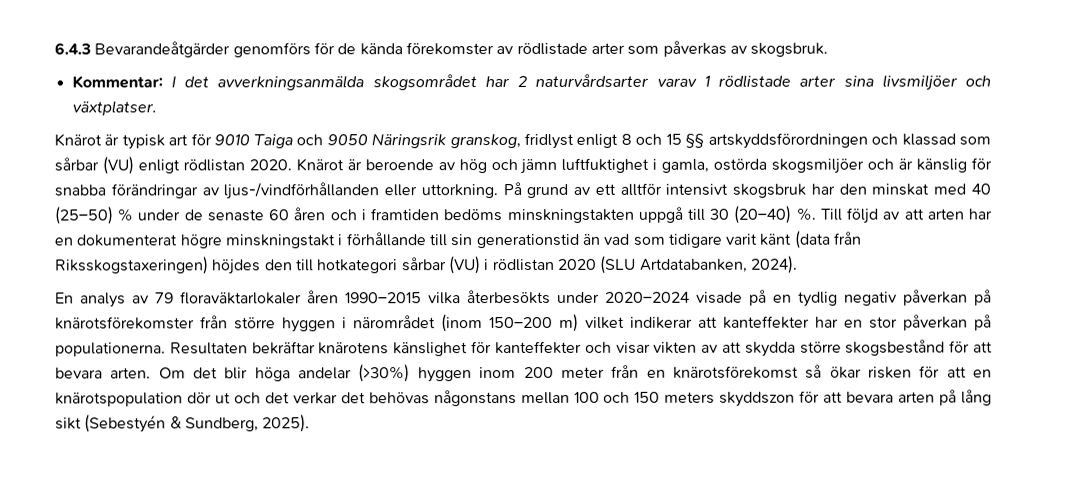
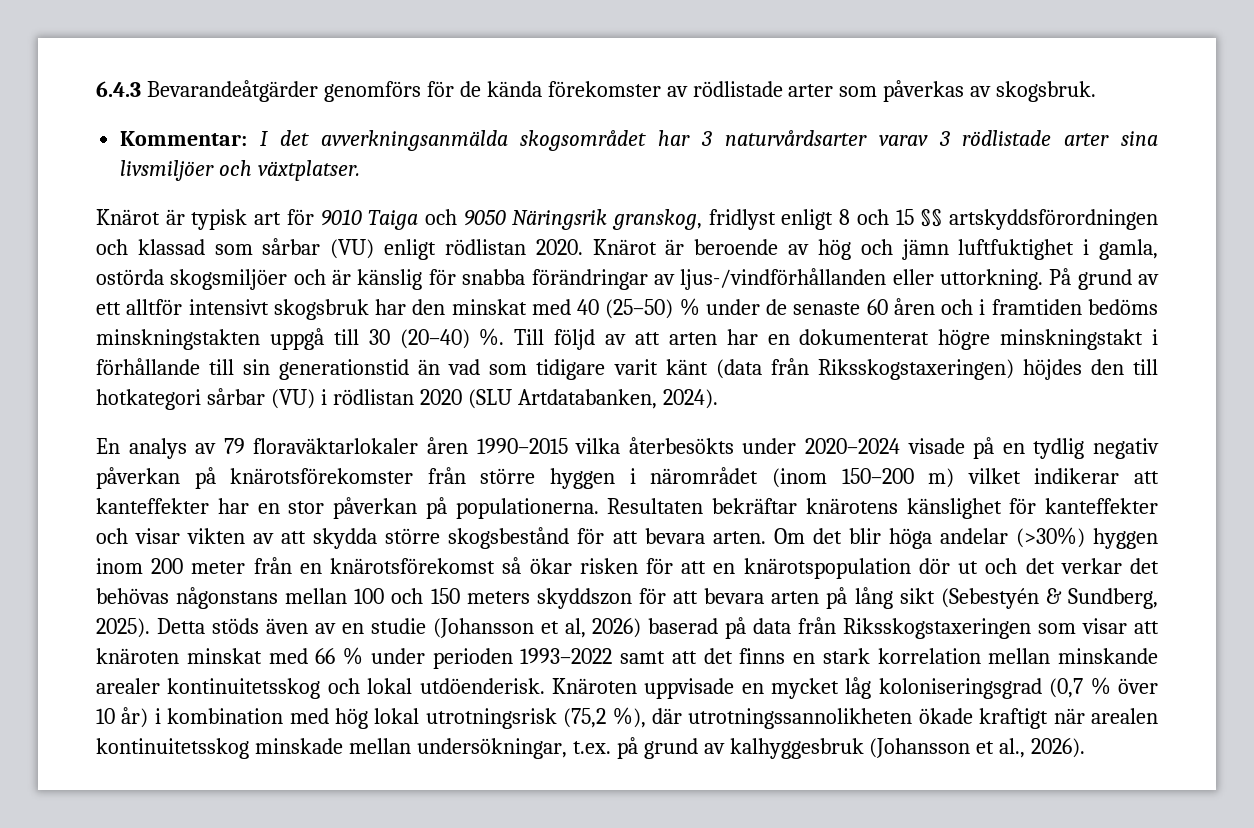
[517,76,528,88] 2 -> [701,131,713,146] 3
[703,75,711,87] 1 -> [938,131,950,146] 3
(311, 423) none -> [156,617,1159,639] [96,647,1158,669] [96,677,1158,699] [96,707,1158,729] [96,737,1086,759] Detta stöds även av en studie (Johansson et al, 2026) baserad på data från Riksskogstaxeringen som visar att knäroten minskat med 66 % under perioden 1993–2022 samt att det finns en stark korrelation mellan minskande arealer kontinuitetsskog och lokal utdöenderisk. Knäroten uppvisade en mycket låg koloniseringsgrad (0,7 % över 10 år) i kombination med hög lokal utrotningsrisk (75,2 %), där utrotningssannolikheten ökade kraftigt när arealen kontinuitetsskog minskade mellan undersökningar, t.ex. på grund av kalhyggesbruk (Johansson et al., 2026).

